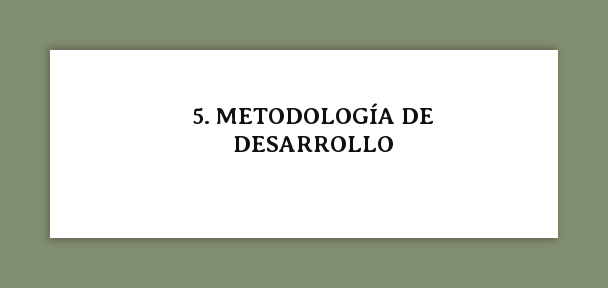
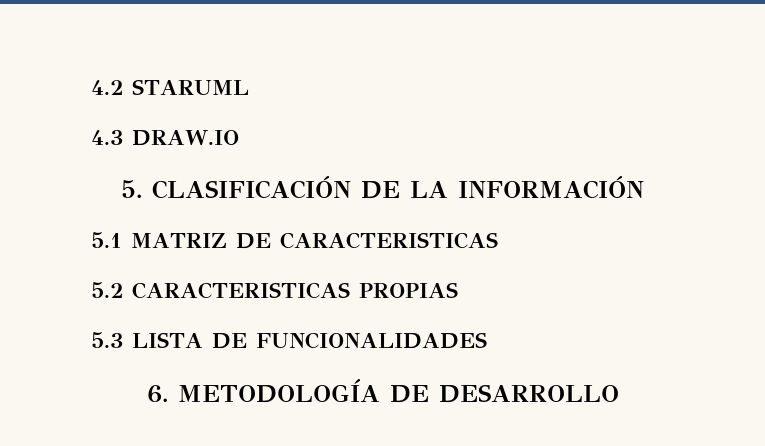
[191,108,210,124] 5. -> [91,79,249,95] [91,130,239,146] [121,176,644,199] [91,232,498,249] [91,282,458,299] [91,332,487,349] [146,385,168,403] 4.2 STARUML // 4.3 DRAW.IO // 5. CLASIFICACIÓN DE LA INFORMACIÓN // 5.1 MATRIZ DE CARACTERISTICAS // 5.2 CARACTERISTICAS PROPIAS // 5.3 LISTA DE FUNCIONALIDADES // 6.

